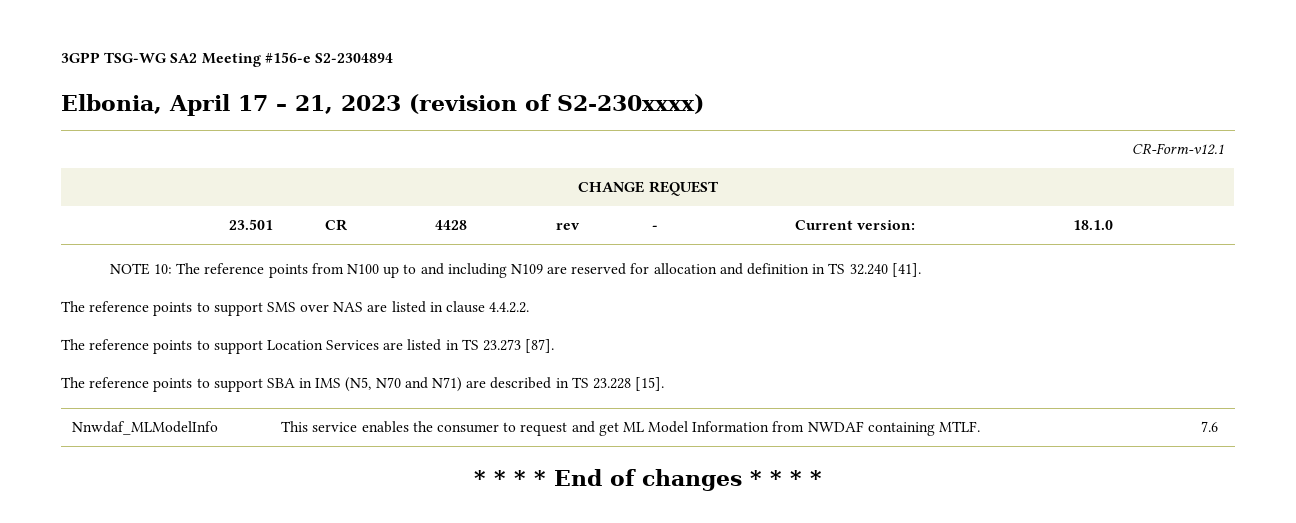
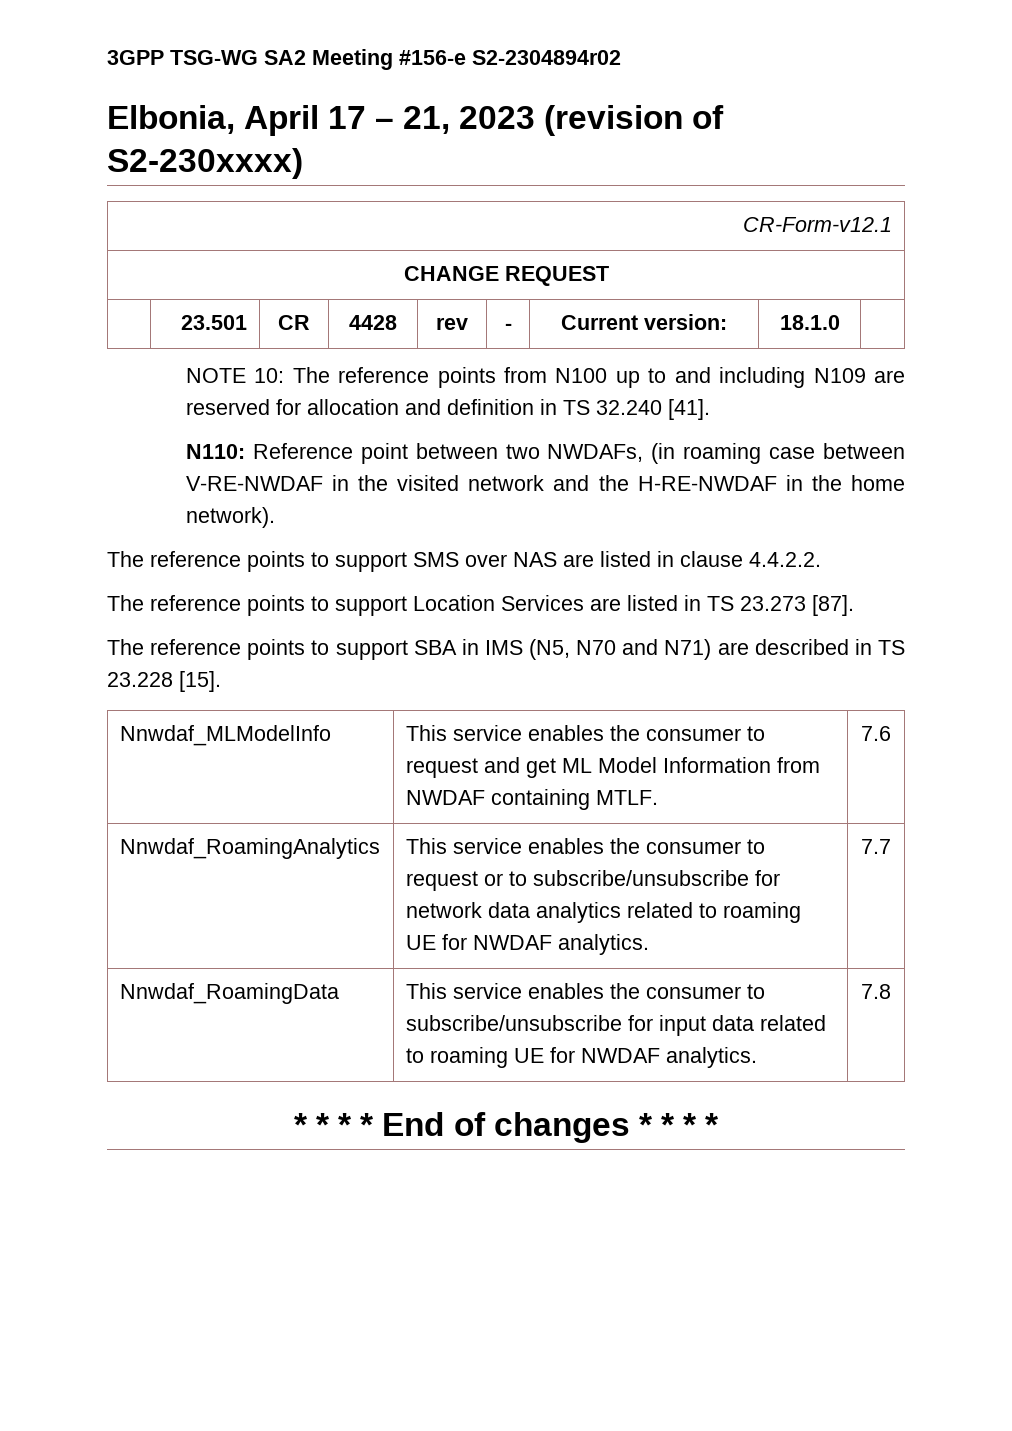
[314,53,393,63] S2-2304894 -> [472,50,621,65] S2-2304894r02
(921, 270) none -> [185,443,905,464] [185,475,906,491] [185,507,275,528] // N110: Reference point between two NWDAFs, (in roaming case between V-RE-NWDAF in the visited network and the H-RE-NWDAF in the home network).
(1218, 426) none -> [119,838,380,859] [405,838,765,854] [405,870,780,891] [405,902,801,923] [405,934,649,955] [861,839,891,854] [119,983,339,1004] [405,983,765,999] [405,1015,826,1036] [405,1047,757,1068] [861,984,891,999] // Nnwdaf_RoamingAnalytics | This service enables the consumer to request or to subscribe/unsubscribe for network data analytics related to roaming UE for NWDAF analytics. | 7.7 // Nnwdaf_RoamingData | This service enables the consumer to subscribe/unsubscribe for input data related to roaming UE for NWDAF analytics. | 7.8

